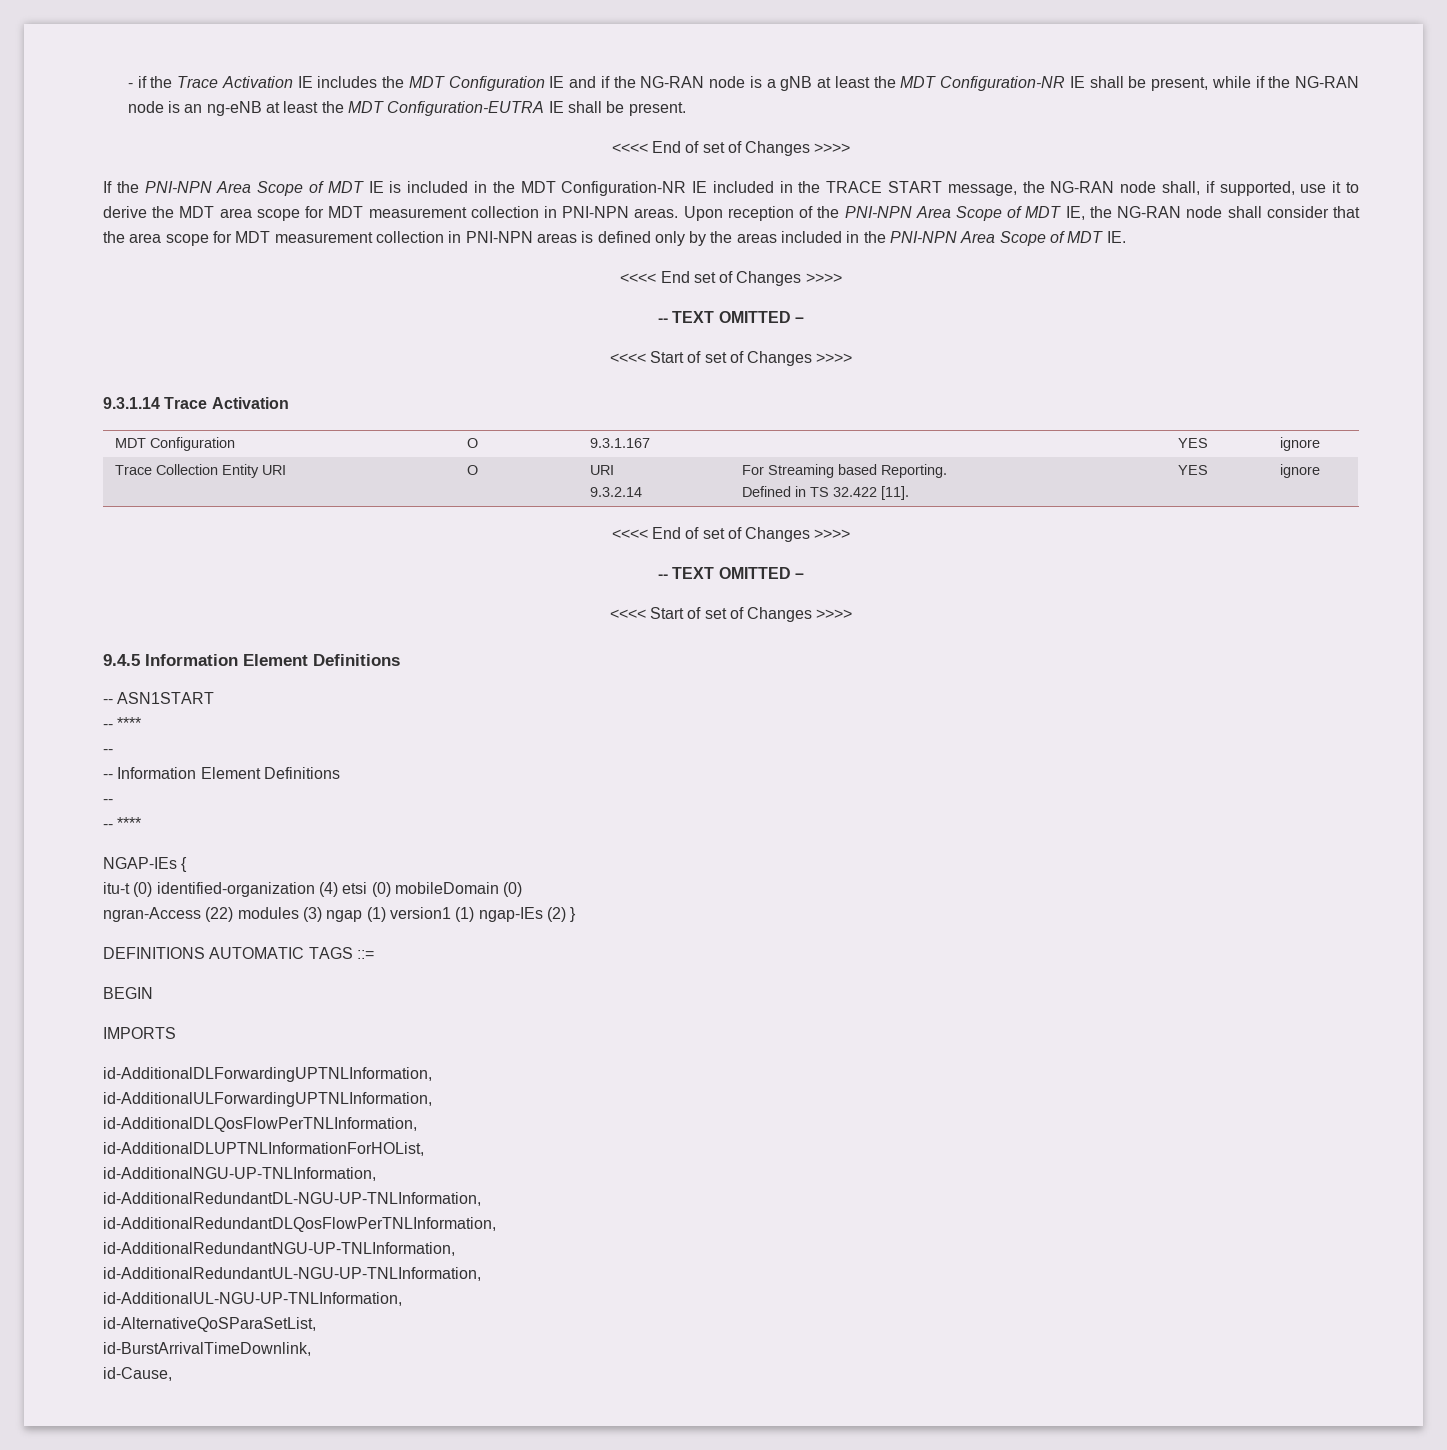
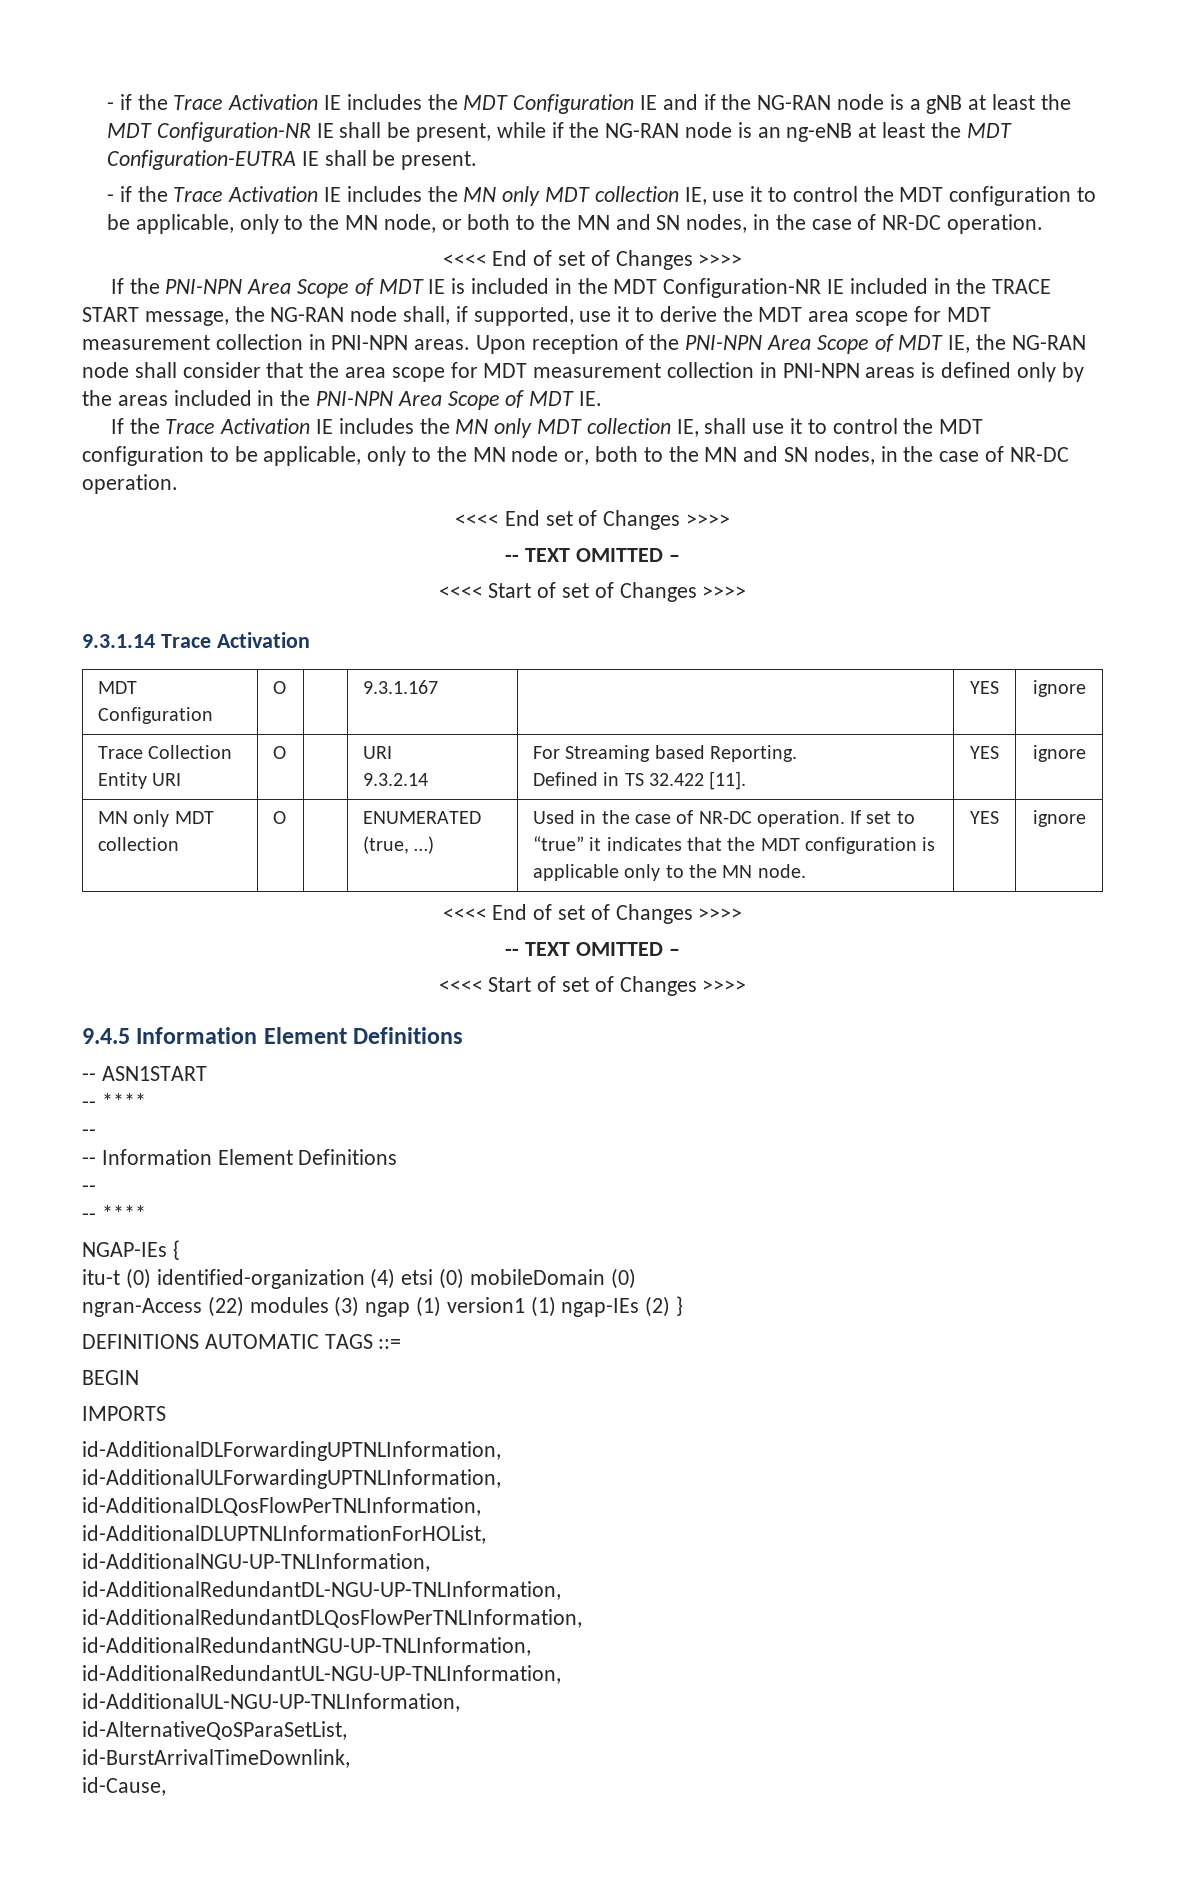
(686, 109) none -> [106,186,1097,206] [106,214,1044,234] // - if the Trace Activation IE includes the MN only MDT collection IE, use it to control the MDT configuration to be applicable, only to the MN node, or both to the MN and SN nodes, in the case of NR-DC operation.
(1126, 237) none -> [110,418,984,438] [82,446,1069,466] [82,474,178,494] // If the Trace Activation IE includes the MN only MDT collection IE, shall use it to control the MDT configuration to be applicable, only to the MN node or, both to the MN and SN nodes, in the case of NR-DC operation.
(1320, 471) none -> [98,810,214,827] [98,837,180,851] [273,811,287,824] [363,811,482,824] [363,836,435,854] [533,810,915,827] [533,836,936,854] [533,864,806,881] [970,811,999,824] [1032,810,1086,827] // MN only MDT collection | O | | ENUMERATED (true, …) | Used in the case of NR-DC operation. If set to “true” it indicates that the MDT configuration is applicable only to the MN node. | YES | ignore

